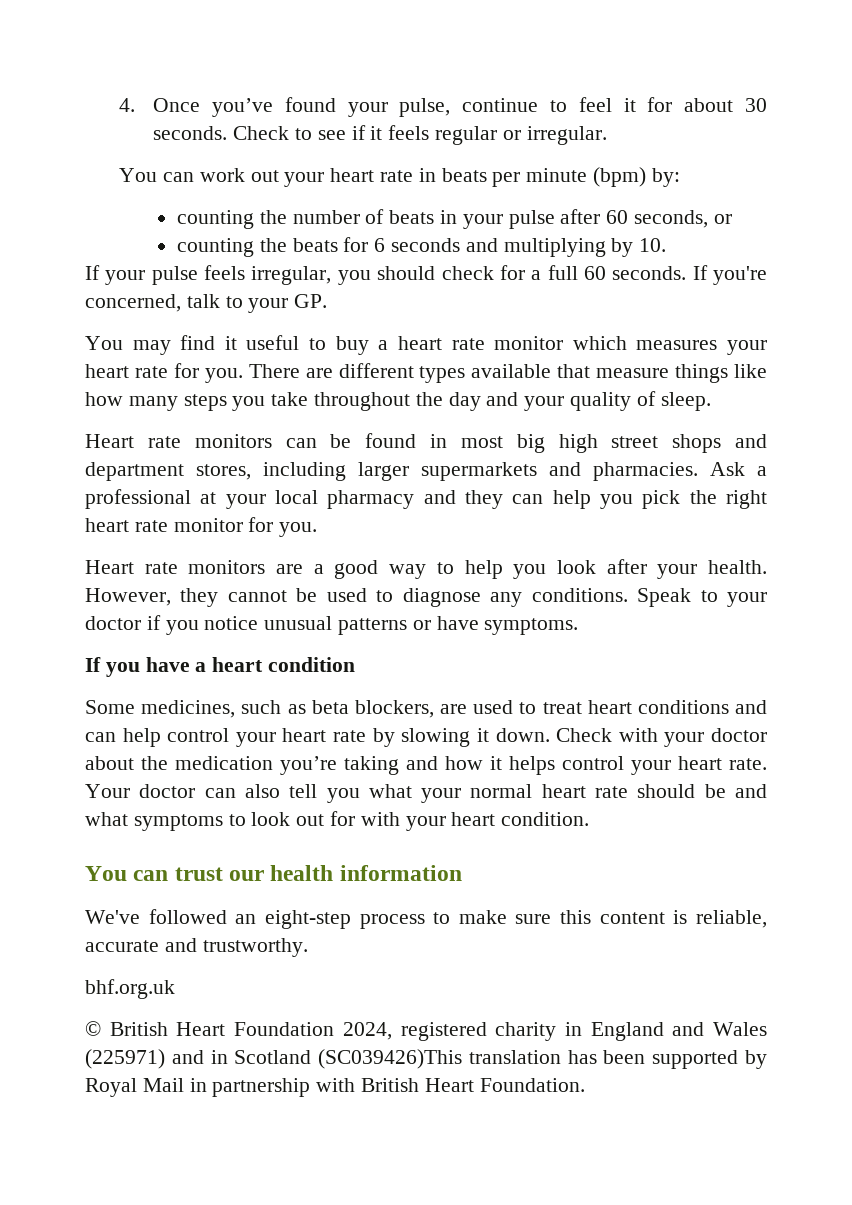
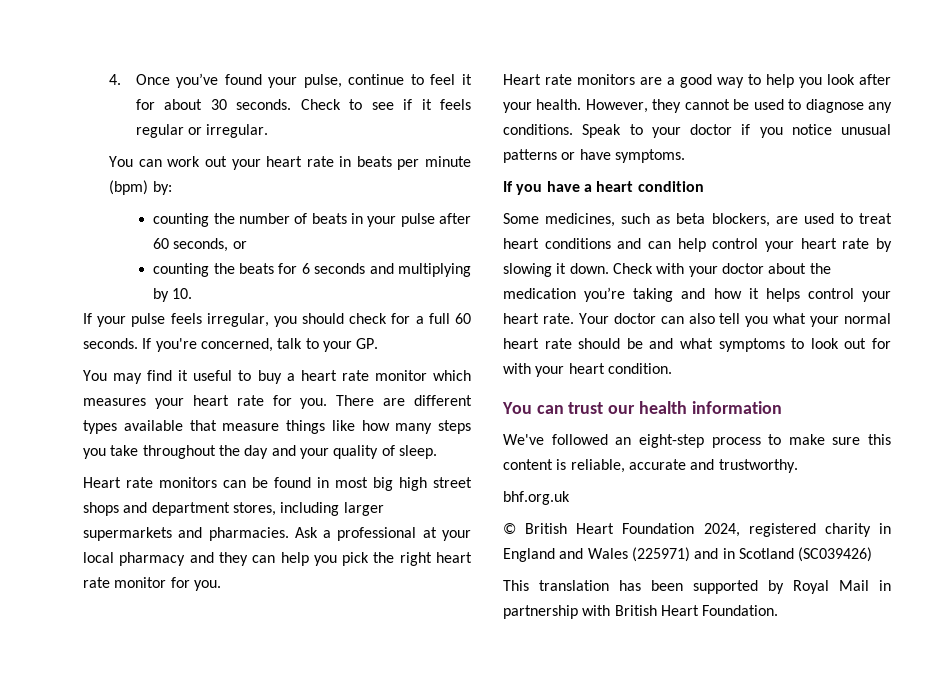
[318,1049,463,1069] (SC039426)This -> [798,547,873,562] [503,580,529,591] (SC039426) // This

